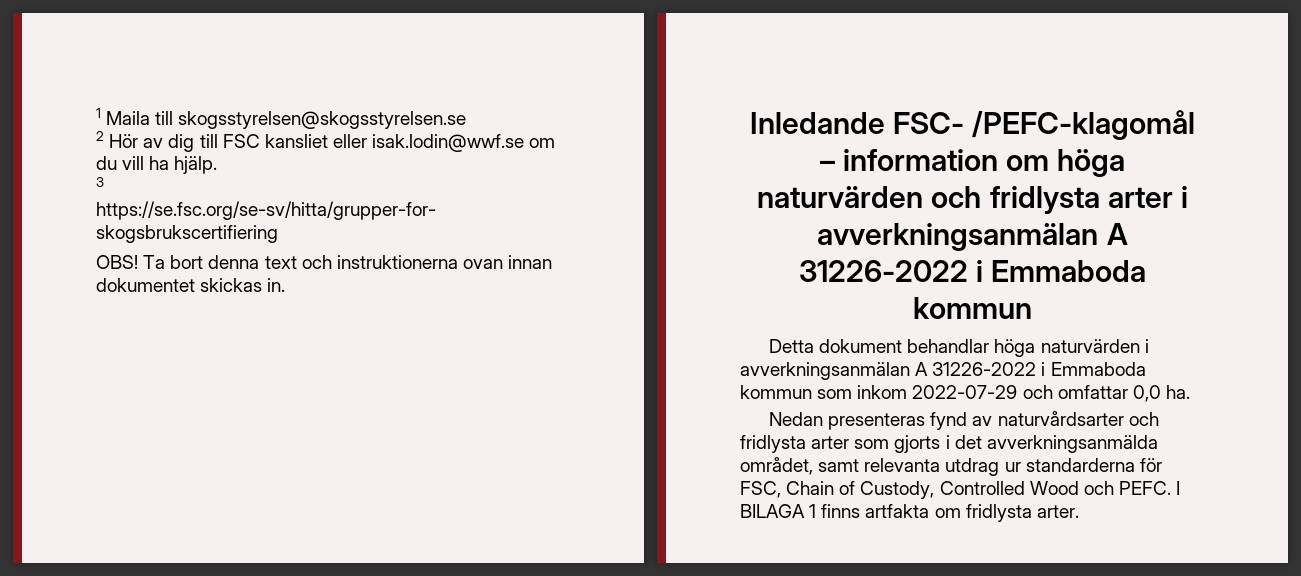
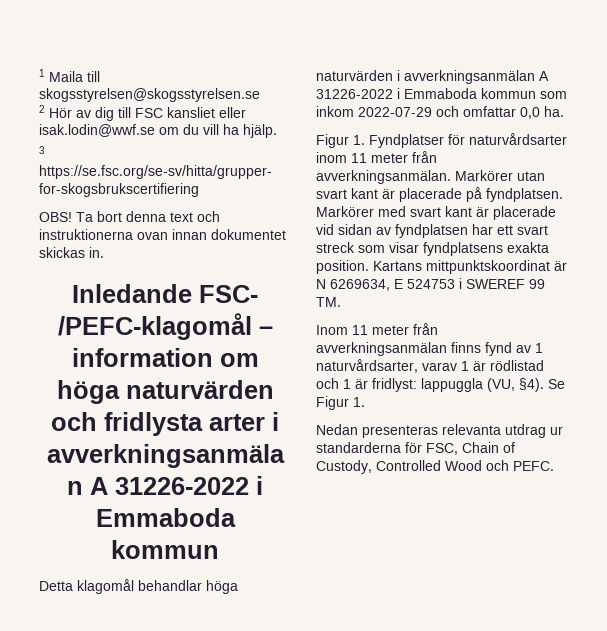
[819,339,903,353] dokument -> [77,579,134,594] klagomål
[769,411,1159,430] [740,435,1158,453] [740,457,860,475] Nedan presenteras fynd av naturvårdsarter och fridlysta arter som gjorts i det avverkningsanmälda området, samt -> [316,133,567,148] [316,151,437,163] [316,170,545,184] [316,187,563,202] [316,206,556,220] [316,224,548,238] [316,242,549,256] [316,260,567,274] [316,278,545,291] [316,297,341,307] [316,323,438,335] [316,342,543,356] [316,359,544,373] [316,378,565,392] [316,396,365,410] [316,424,438,438] Figur 1. Fyndplatser för naturvårdsarter inom 11 meter från avverkningsanmälan. Markörer utan svart kant är placerade på fyndplatsen. Markörer med svart kant är placerade vid sidan av fyndplatsen har ett svart streck som visar fyndplatsens exakta position. Kartans mittpunktskoordinat är N 6269634, E 524753 i SWEREF 99 TM. // Inom 11 meter från avverkningsanmälan finns fynd av 1 naturvårdsarter, varav 1 är rödlistad och 1 är fridlyst: lappuggla (VU, §4). Se Figur 1. // Nedan presenteras
[1176,481,1181,495] [740,504,1079,522] I BILAGA 1 finns artfakta om fridlysta arter. -> (554, 466) none

